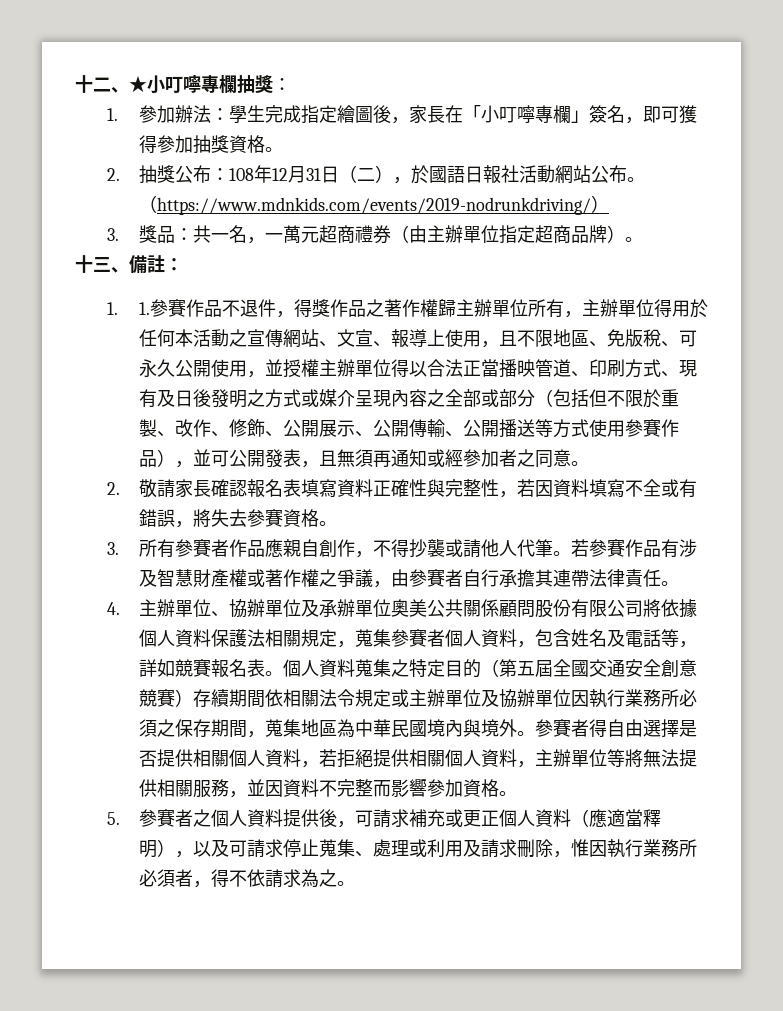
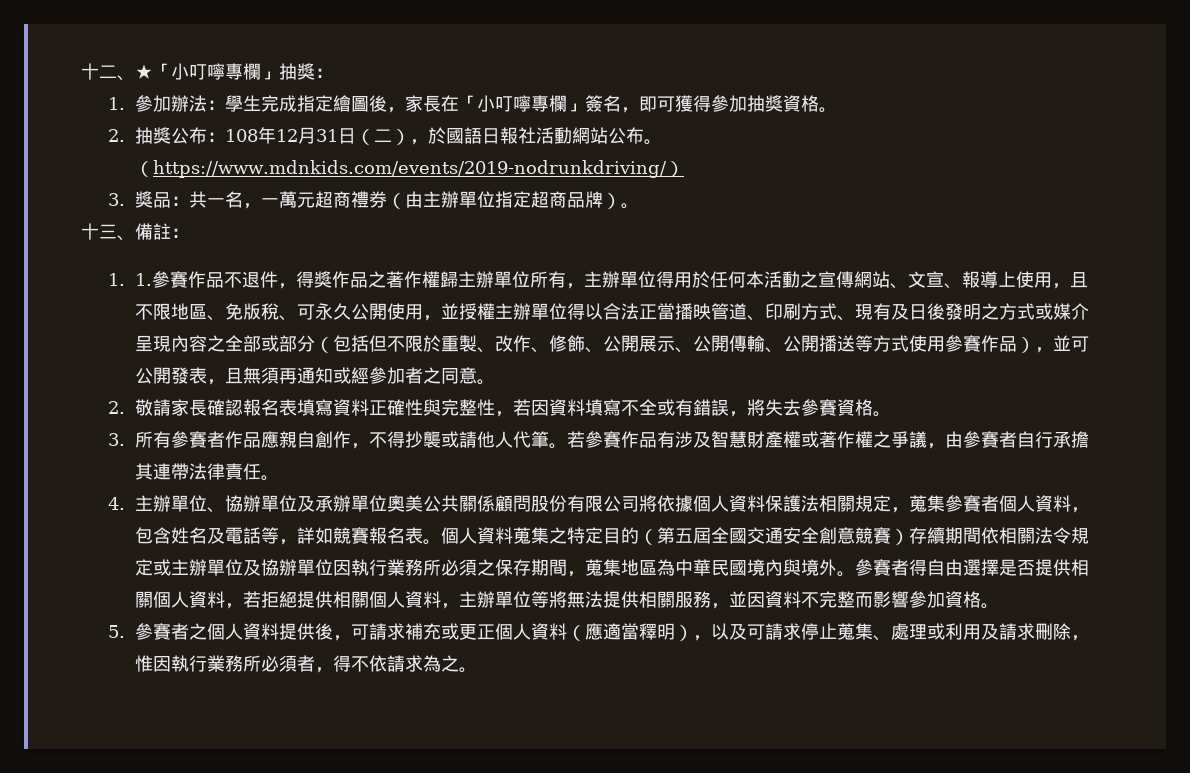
[147,74,237,94] 小叮嚀專欄 -> [153,63,279,80] 「小叮嚀專欄」

